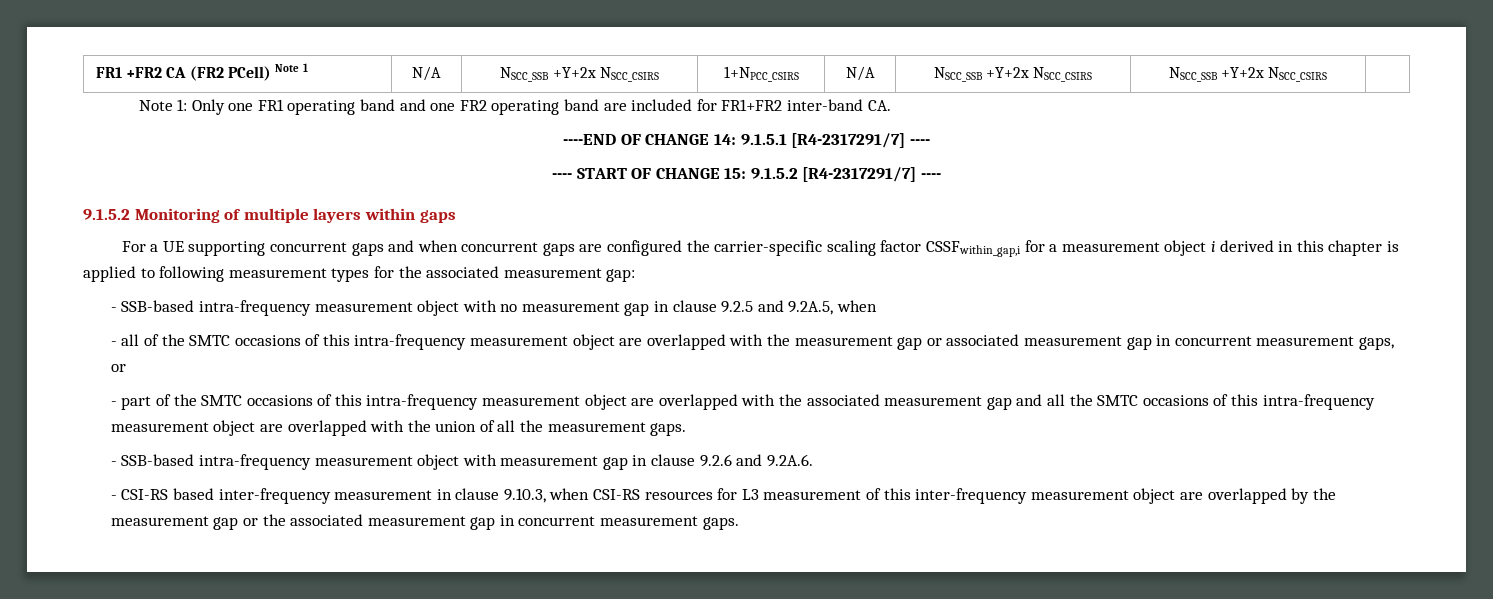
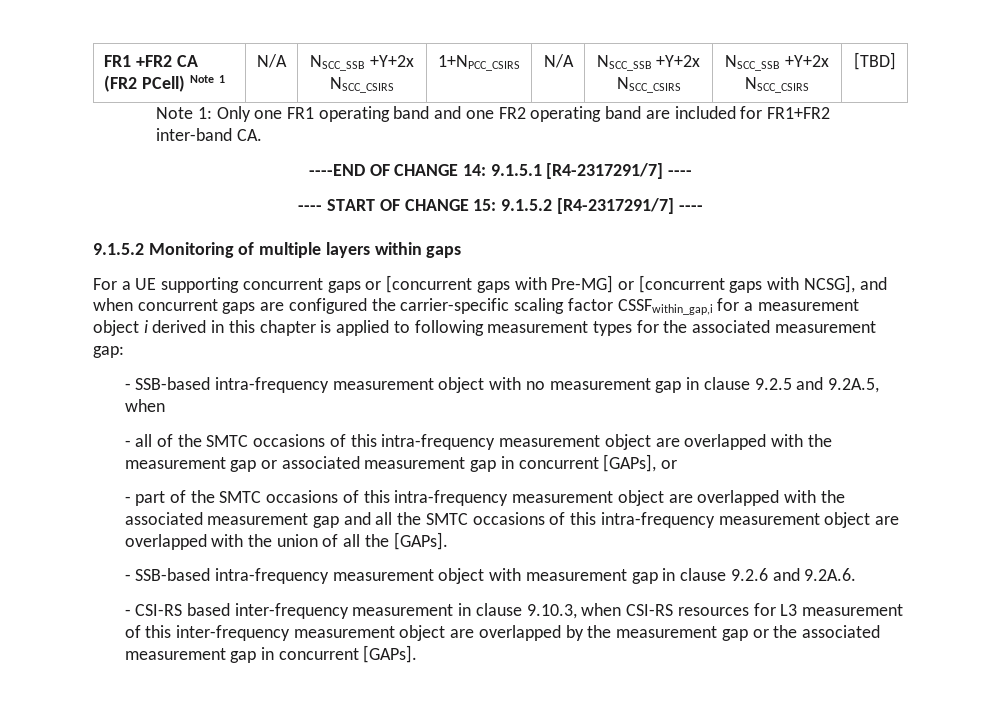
(1328, 74) none -> [853,52,896,70] [TBD]
(384, 249) none -> [365,275,855,293] or [concurrent gaps with Pre-MG] or [concurrent gaps with NCSG],
[1256,336,1394,350] measurement gaps, -> [603,454,657,472] [GAPs],
[547,422,687,436] measurement gaps. -> [393,532,448,550] [GAPs].
[600,516,739,530] measurement gaps. -> [363,645,418,663] [GAPs].

